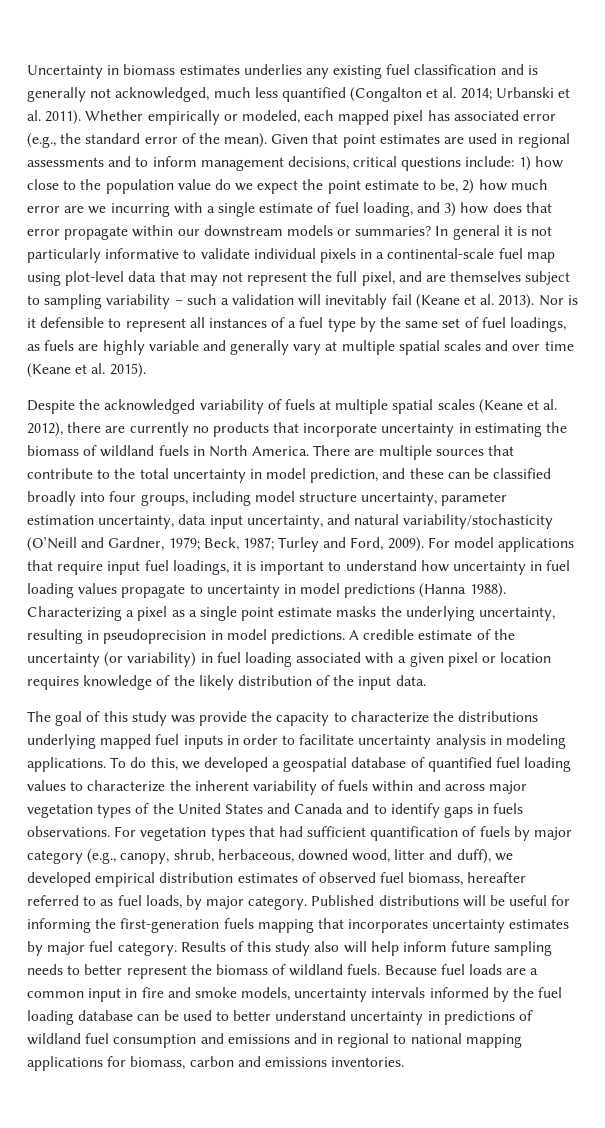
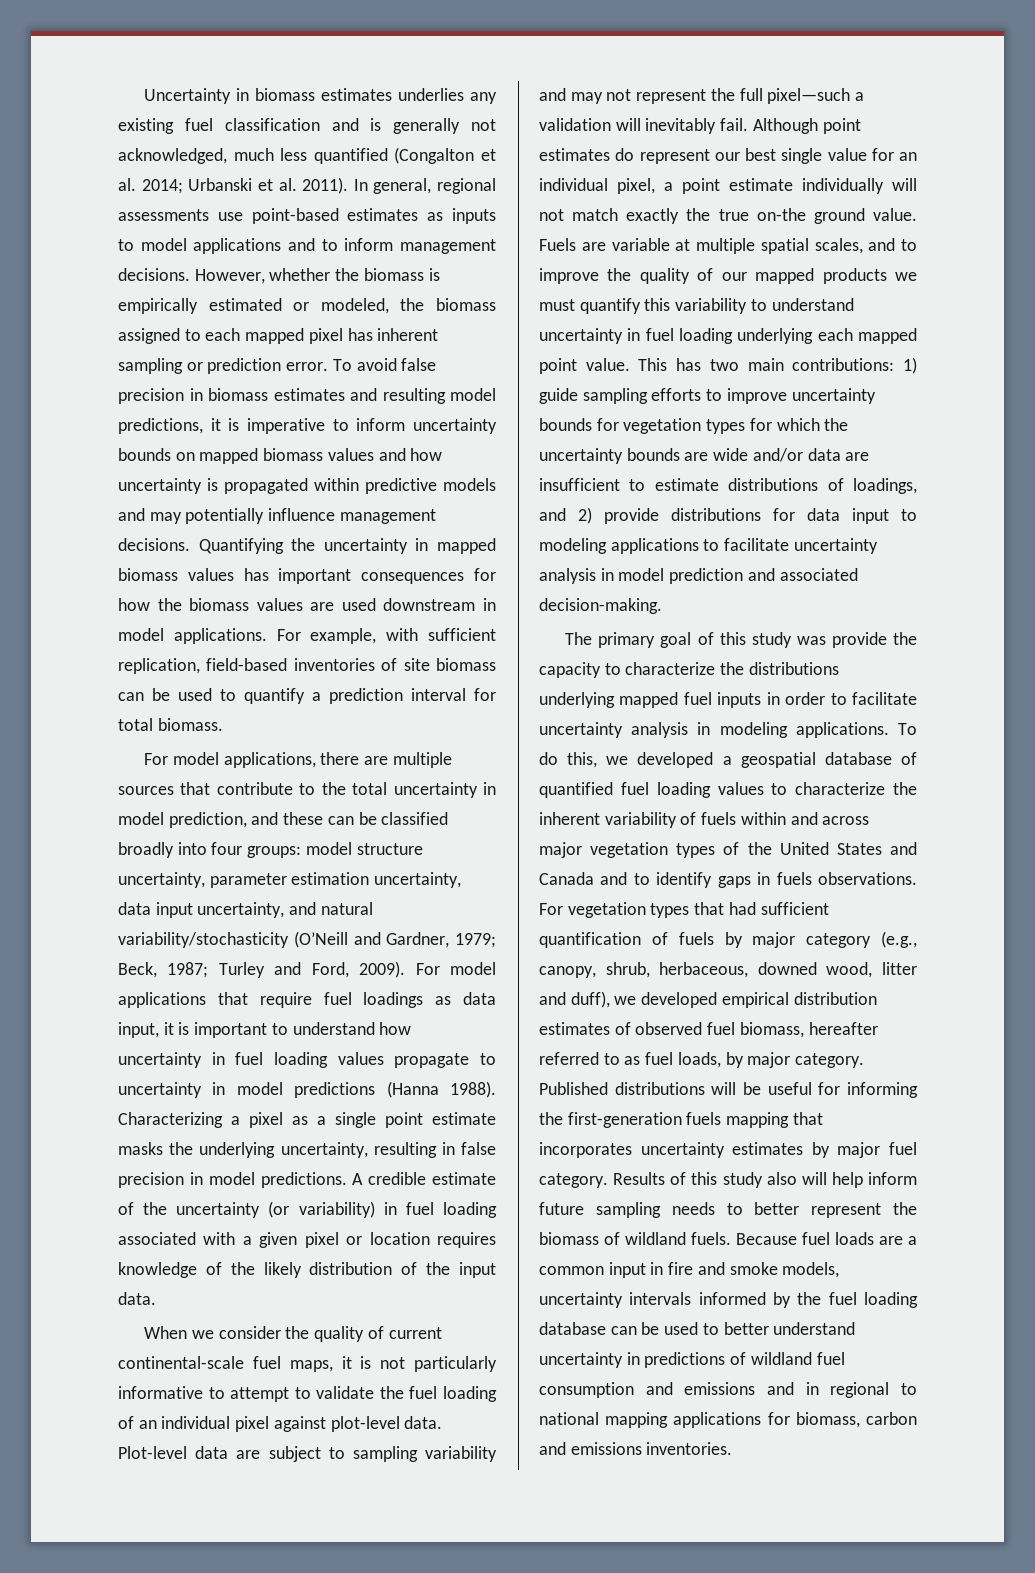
[85,110,557,125] [27,133,570,148] [27,156,563,171] [27,179,548,194] [27,202,552,217] [27,225,553,240] [27,248,555,263] [27,271,571,286] [27,294,578,309] [27,317,566,332] [27,340,574,355] [27,363,146,378] [27,399,558,414] [27,422,568,437] [27,445,351,457] Whether empirically or modeled, each mapped pixel has associated error (e.g., the standard error of the mean). Given that point estimates are used in regional assessments and to inform management decisions, critical questions include: 1) how close to the population value do we expect the point estimate to be, 2) how much error are we incurring with a single estimate of fuel loading, and 3) how does that error propagate within our downstream models or summaries? In general it is not particularly informative to validate individual pixels in a continental-scale fuel map using plot-level data that may not represent the full pixel, and are themselves subject to sampling variability – such a validation will inevitably fail (Keane et al. 2013). Nor is it defensible to represent all instances of a fuel type by the same set of fuel loadings, as fuels are highly variable and generally vary at multiple spatial scales and over time (Keane et al. 2015). // Despite the acknowledged variability of fuels at multiple spatial scales (Keane et al. 2012), there are currently no products that incorporate uncertainty in estimating the biomass of wildland fuels in North America. There -> [353,178,496,194] [118,208,496,224] [118,238,496,254] [118,268,440,284] [118,298,496,314] [118,328,439,344] [118,358,437,374] [118,388,496,404] [118,418,497,434] [118,448,443,464] [118,478,496,494] [118,508,436,524] [118,538,496,554] [118,568,497,584] [118,598,496,611] [118,628,497,644] [118,658,496,674] [118,688,496,704] [118,718,223,731] [144,752,360,768] In general, regional assessments use point-based estimates as inputs to model applications and to inform management decisions. However, whether the biomass is empirically estimated or modeled, the biomass assigned to each mapped pixel has inherent sampling or prediction error. To avoid false precision in biomass estimates and resulting model predictions, it is imperative to inform uncertainty bounds on mapped biomass values and how uncertainty is propagated within predictive models and may potentially influence management decisions. Quantifying the uncertainty in mapped biomass values has important consequences for how the biomass values are used downstream in model applications. For example, with sufficient replication, field-based inventories of site biomass can be used to quantify a prediction interval for total biomass. // For model applications, there
[140,491,251,506] groups, including -> [247,846,302,858] groups:
[107,560,229,575] input fuel loadings, -> [323,992,496,1008] [118,1022,159,1038] fuel loadings as data input,
[103,629,207,644] pseudoprecision -> [461,1142,497,1155] [118,1172,184,1188] false precision
(426, 680) none -> [144,1326,442,1342] [118,1356,497,1372] [118,1386,497,1402] [118,1416,443,1432] [118,1446,497,1462] [539,88,865,104] [539,118,861,134] [539,148,917,164] [539,178,917,194] [539,208,917,224] [539,238,917,254] [539,268,917,284] [539,298,854,314] [539,328,917,344] [539,357,917,374] [539,388,876,404] [539,418,849,434] [539,448,870,464] [539,478,917,494] [539,507,917,524] [539,538,878,554] [539,568,858,584] [539,598,662,614] // When we consider the quality of current continental-scale fuel maps, it is not particularly informative to attempt to validate the fuel loading of an individual pixel against plot-level data. Plot-level data are subject to sampling variability and may not represent the full pixel—such a validation will inevitably fail. Although point estimates do represent our best single value for an individual pixel, a point estimate individually will not match exactly the true on-the ground value. Fuels are variable at multiple spatial scales, and to improve the quality of our mapped products we must quantify this variability to understand uncertainty in fuel loading underlying each mapped point value. This has two main contributions: 1) guide sampling efforts to improve uncertainty bounds for vegetation types for which the uncertainty bounds are wide and/or data are insufficient to estimate distributions of loadings, and 2) provide distributions for data input to modeling applications to facilitate uncertainty analysis in model prediction and associated decision-making.
(51, 716) none -> [598,632,656,648] primary

